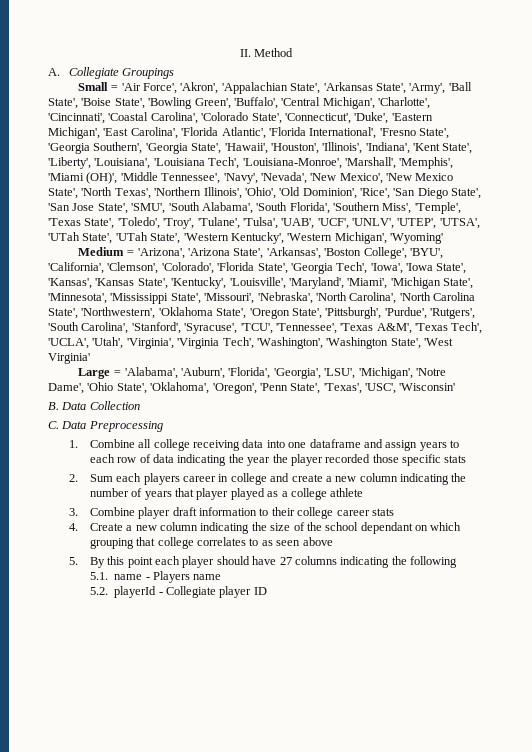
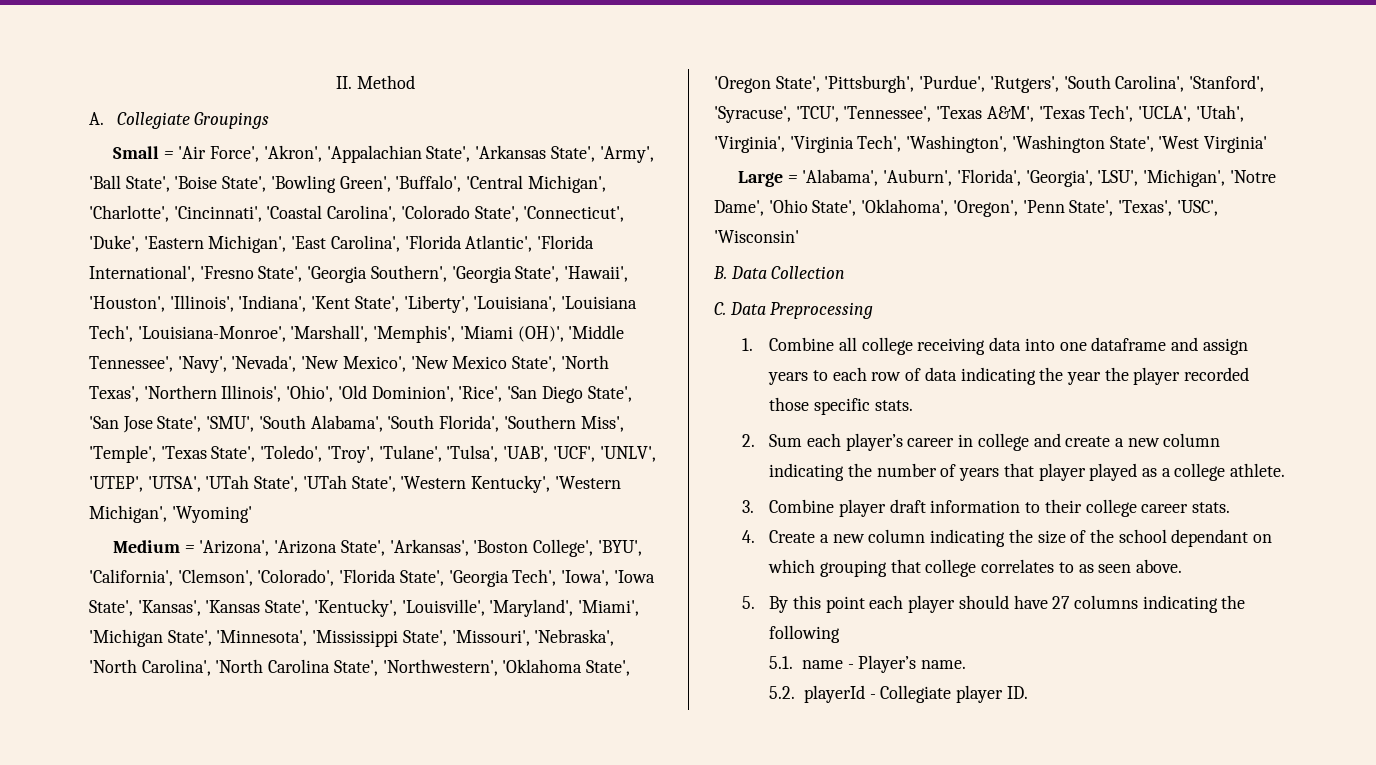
[444,455,467,463] stats -> [874,400,913,411] stats.
[143,473,180,485] players -> [845,433,903,451] player’s
[330,488,364,497] athlete -> [1230,463,1286,477] athlete.
[371,508,394,516] stats -> [1191,502,1230,513] stats.
[302,537,333,546] above -> [1135,559,1182,573] above.
[152,571,222,583] Players name -> [858,655,967,673] Player’s name.
[253,587,267,595] ID -> [1006,686,1028,699] ID.

